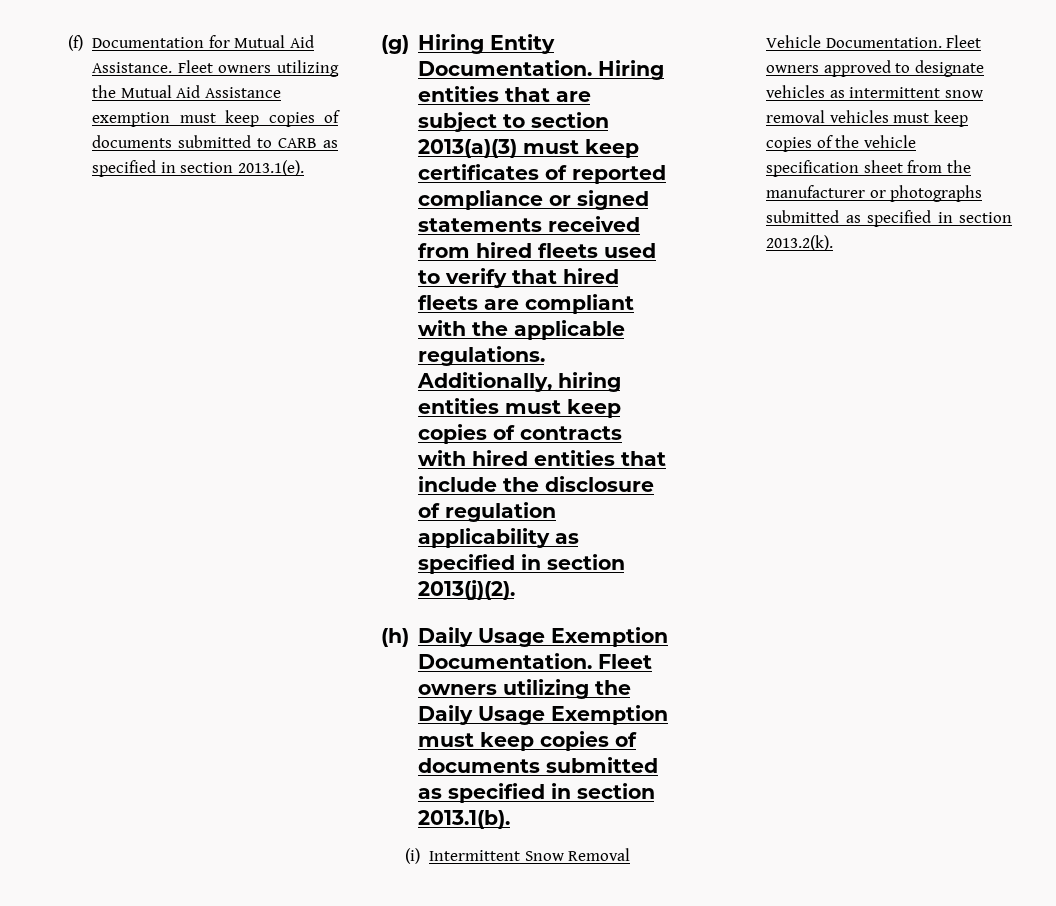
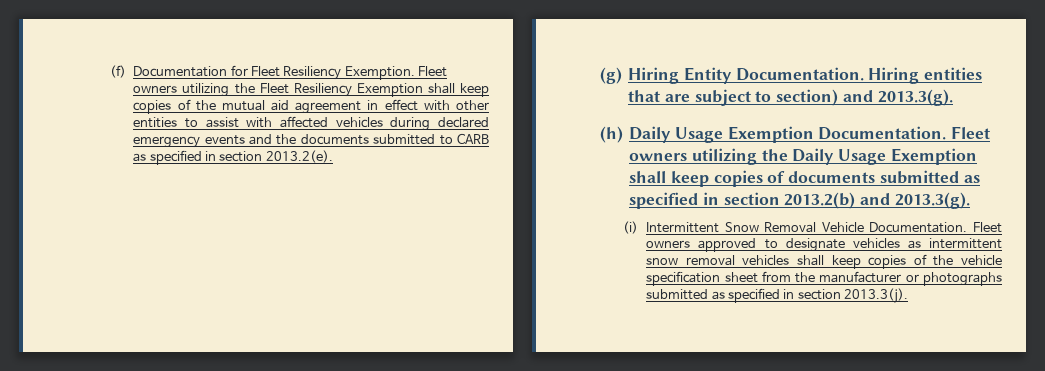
[234,35,315,48] [92,60,339,77] [92,85,282,98] [92,110,340,127] Mutual Aid Assistance. Fleet owners utilizing the Mutual Aid Assistance exemption must keep copies of -> [251,66,448,80] [133,83,489,97] [133,99,490,114] [133,116,489,131] [133,134,297,148] Fleet Resiliency Exemption. Fleet owners utilizing the Fleet Resiliency Exemption shall keep copies of the mutual aid agreement in effect with other entities to assist with affected vehicles during declared emergency events and the
[238,160,305,176] 2013.1(e). -> [265,150,333,163] 2013.2(e).
[530,112,609,128] [417,139,639,158] [417,164,666,184] [417,190,649,210] [417,216,640,232] [417,242,656,258] [417,268,619,288] [417,294,634,314] [417,320,625,340] [417,346,545,366] [416,372,621,392] [417,398,621,418] [417,424,622,444] [417,450,666,466] [417,476,654,492] [417,502,556,522] [417,528,579,548] [417,554,625,574] [417,580,515,600] section 2013(a)(3) must keep certificates of reported compliance or signed statements received from hired fleets used to verify that hired fleets are compliant with the applicable regulations. Additionally, hiring entities must keep copies of contracts with hired entities that include the disclosure of regulation applicability as specified in section 2013(j)(2). -> [776,89,953,106] section) and 2013.3(g).
[417,733,474,747] must -> [629,171,667,183] shall
[417,810,510,829] 2013.1(b). -> [784,192,970,209] 2013.2(b) and 2013.3(g).
[893,113,930,123] must -> [797,255,825,266] shall
[766,235,834,251] 2013.2(k). -> [844,288,909,303] 2013.3(j).

